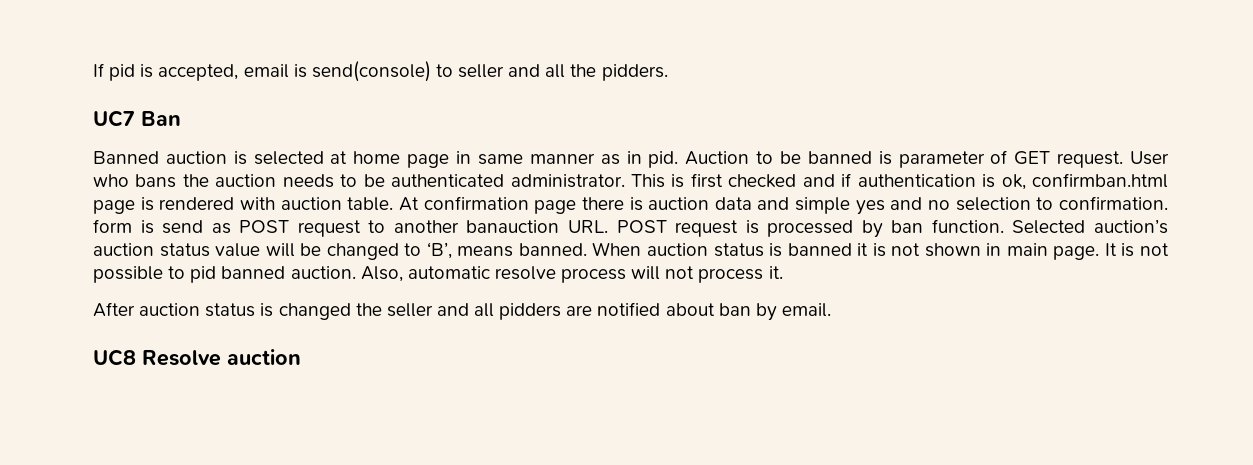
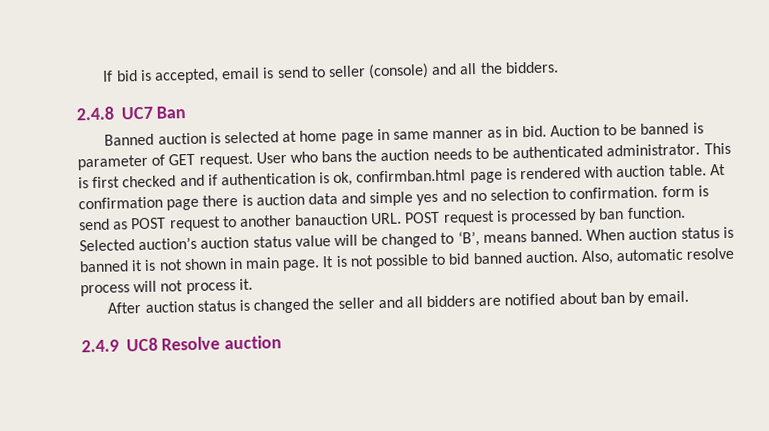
[109,64,136,81] pid -> [115,70,138,82] bid
[311,61,431,82] send(console) -> [276,66,309,79] send
(505, 71) none -> [368,63,430,80] (console)
[601,64,668,81] pidders. // -> [504,61,559,74] [76,106,114,121] bidders. // 2.4.8
[648,151,679,168] pid. -> [521,125,547,138] bid.
[190,266,217,283] pid -> [448,253,471,265] bid
[499,303,562,320] pidders -> [426,295,476,308] bidders
(831, 310) none -> [81,339,119,353] 2.4.9

